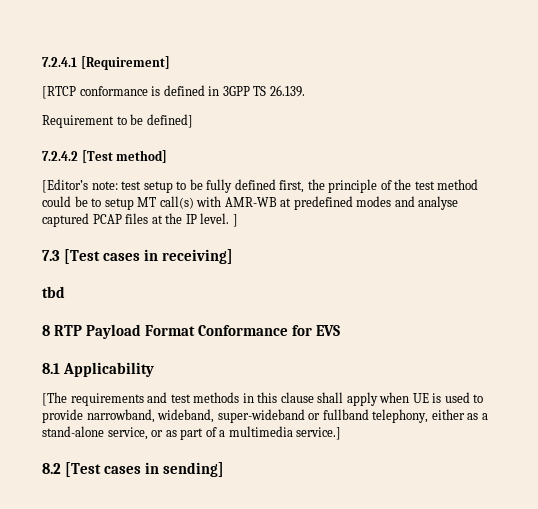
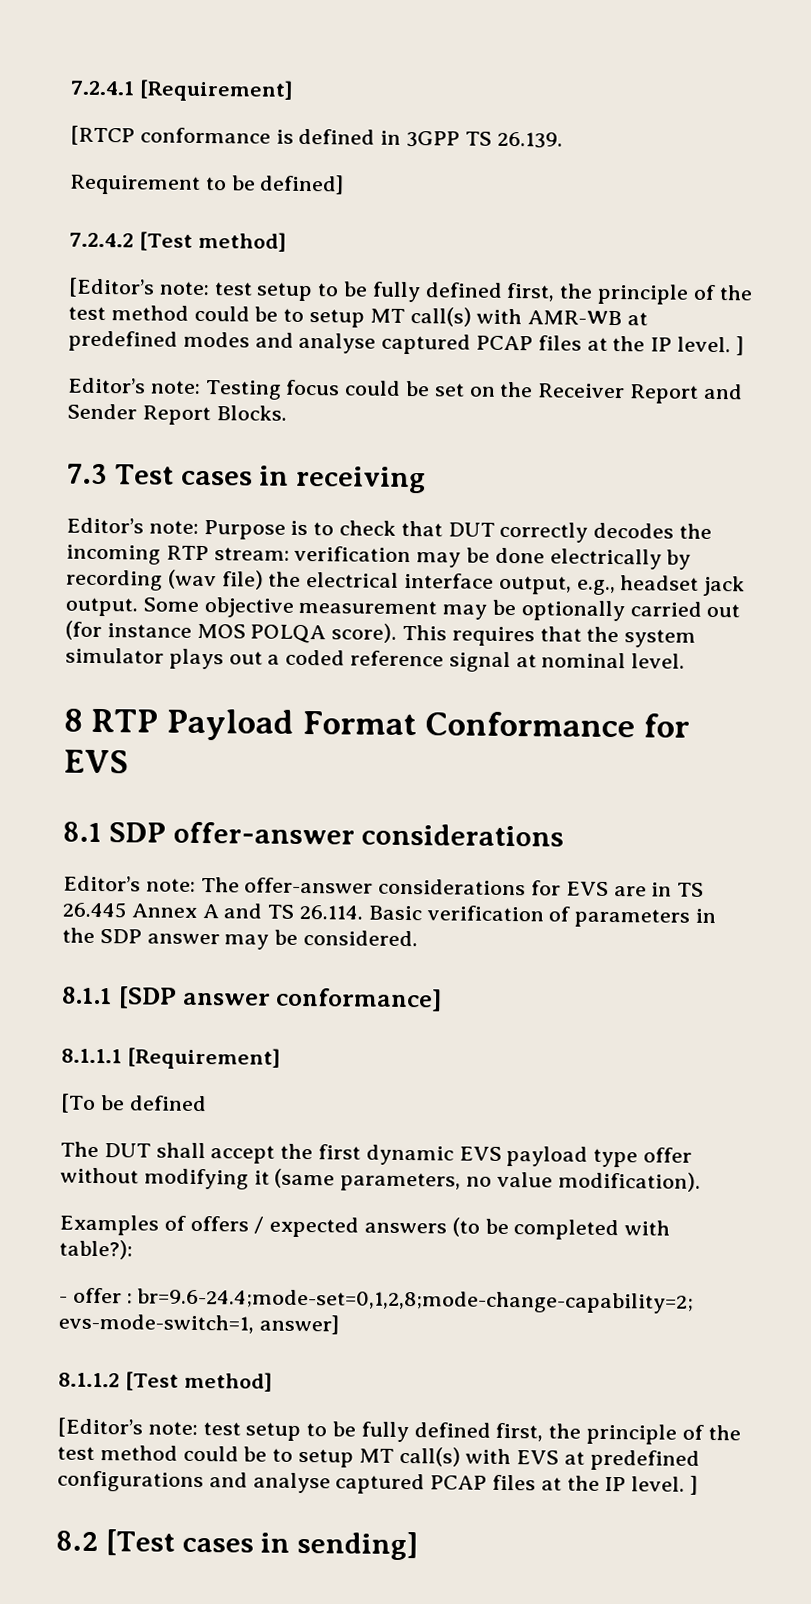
(238, 220) none -> [67,377,743,404] [67,403,287,426] // Editor’s note: Testing focus could be set on the Receiver Report and Sender Report Blocks.
[63,249,233,264] [42,286,65,298] [Test cases in receiving] // tbd -> [114,464,427,494] [66,517,713,543] [66,544,692,570] [66,569,746,597] [65,597,741,622] [65,620,697,648] [65,647,686,673] Test cases in receiving // Editor’s note: Purpose is to check that DUT correctly decodes the incoming RTP stream: verification may be done electrically by recording (wav file) the electrical interface output, e.g., headset jack output. Some objective measurement may be optionally carried out (for instance MOS POLQA score). This requires that the system simulator plays out a coded reference signal at nominal level.
[62,362,154,377] [42,392,484,406] [42,409,488,423] [42,426,342,440] Applicability // [The requirements and test methods in this clause shall apply when UE is used to provide narrowband, wideband, super-wideband or fullband telephony, either as a stand-alone service, or as part of a multimedia service.] -> [108,821,565,847] [63,875,705,897] [62,901,717,928] [62,927,419,950] [62,986,443,1012] [61,1047,281,1070] [60,1093,207,1113] [60,1141,693,1168] [60,1167,701,1192] [59,1214,671,1241] [59,1239,133,1260] [59,1287,695,1314] [58,1313,339,1335] [58,1371,273,1392] [57,1417,741,1445] [57,1445,700,1471] [57,1470,699,1495] SDP offer-answer considerations // Editor’s note: The offer-answer considerations for EVS are in TS 26.445 Annex A and TS 26.114. Basic verification of parameters in the SDP answer may be considered. // 8.1.1 [SDP answer conformance] // 8.1.1.1 [Requirement] // [To be defined // The DUT shall accept the first dynamic EVS payload type offer without modifying it (same parameters, no value modification). // Examples of offers / expected answers (to be completed with table?): // - offer : br=9.6-24.4;mode-set=0,1,2,8;mode-change-capability=2; evs-mode-switch=1, answer] // 8.1.1.2 [Test method] // [Editor’s note: test setup to be fully defined first, the principle of the test method could be to setup MT call(s) with EVS at predefined configurations and analyse captured PCAP files at the IP level. ]

